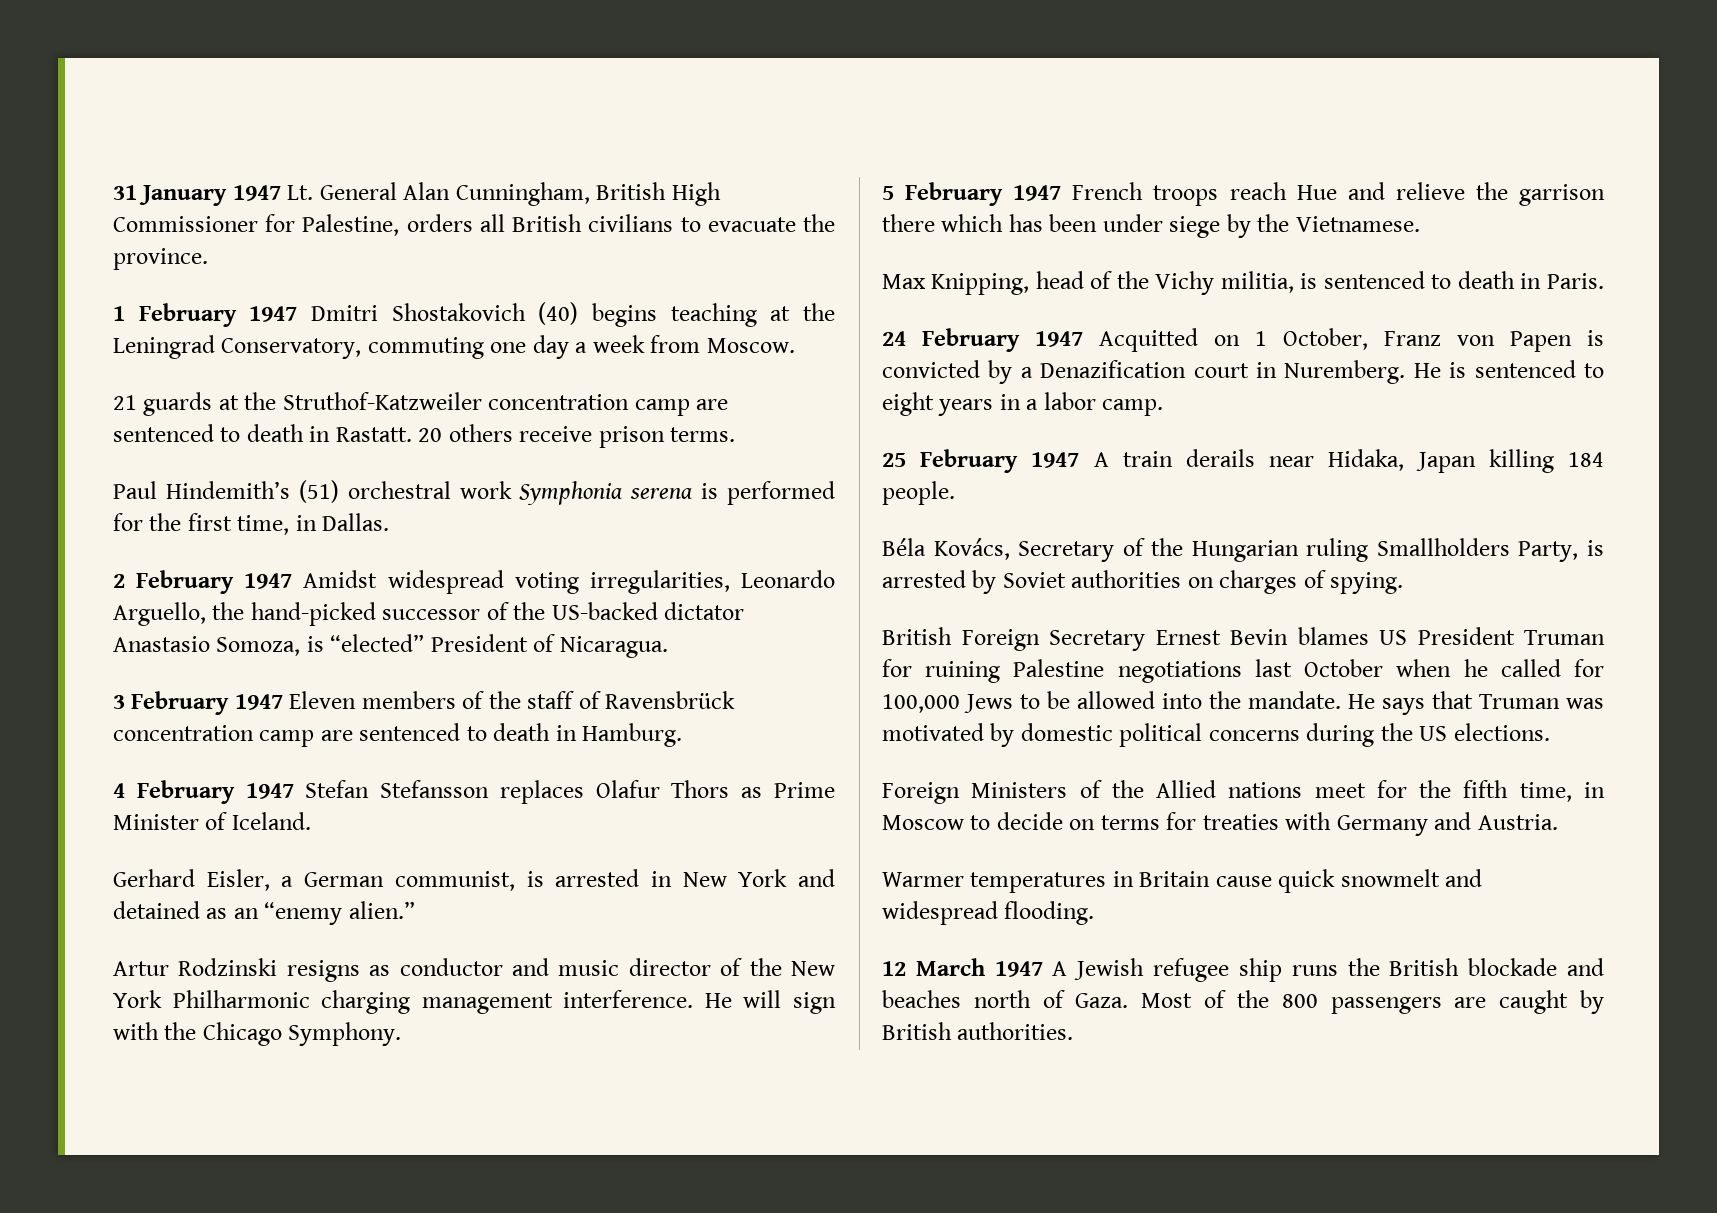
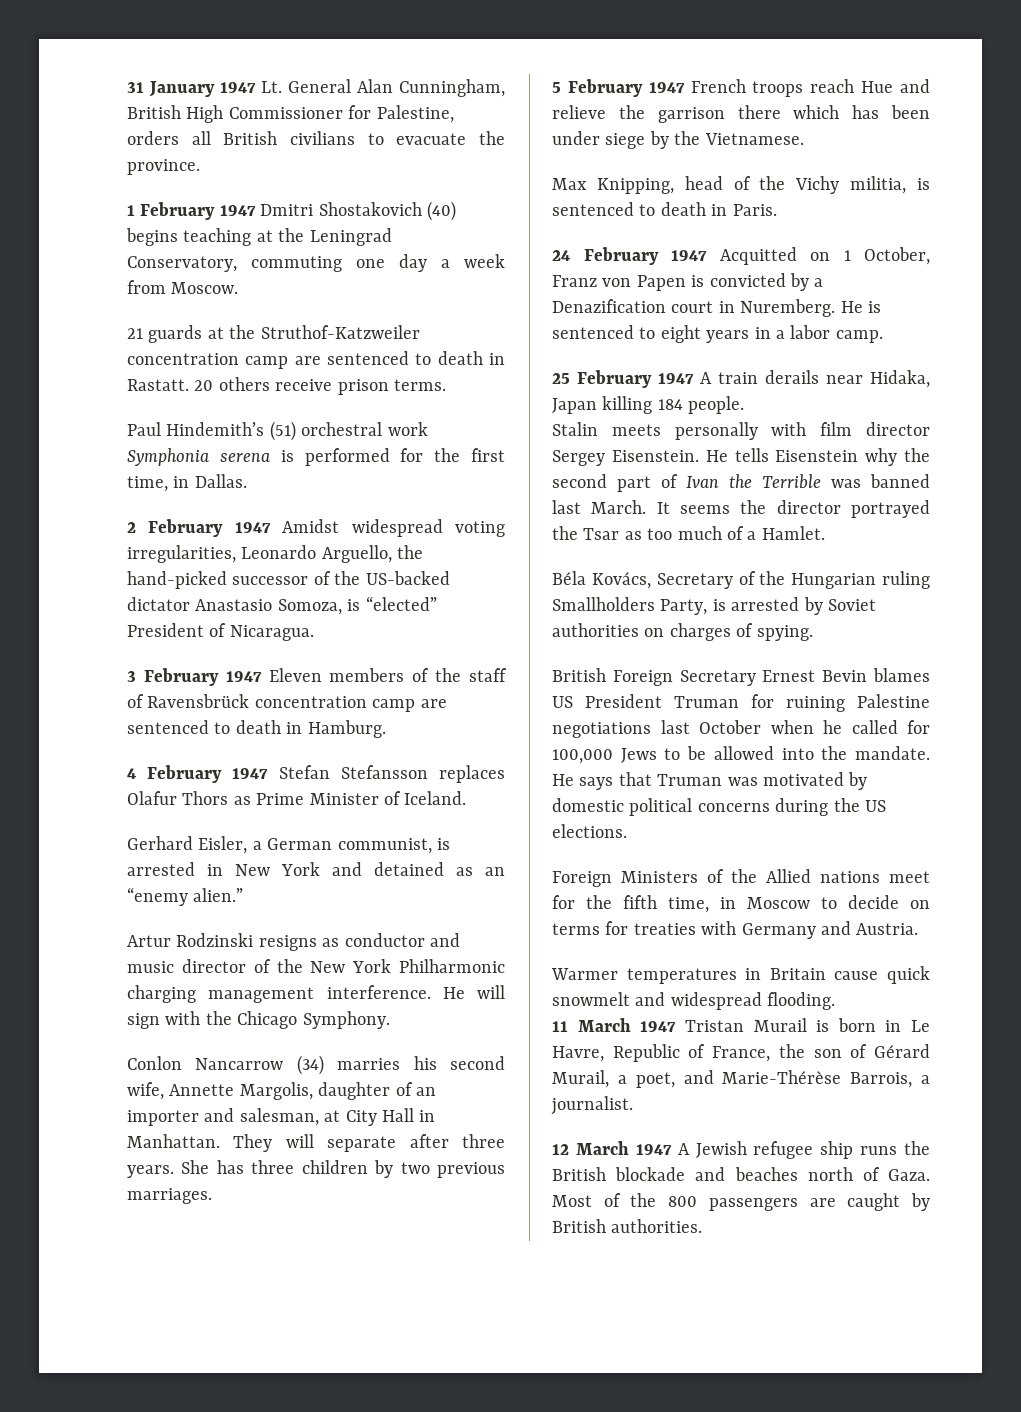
(402, 1034) none -> [127,1055,505,1075] [127,1082,436,1100] [127,1108,436,1126] [127,1134,505,1152] [127,1160,505,1178] [127,1188,212,1204] // Conlon Nancarrow (34) marries his second wife, Annette Margolis, daughter of an importer and salesman, at City Hall in Manhattan. They will separate after three years. She has three children by two previous marriages.
(955, 493) none -> [552,422,930,440] [552,448,930,466] [552,474,930,492] [552,500,930,518] [552,526,825,540] // Stalin meets personally with film director Sergey Eisenstein. He tells Eisenstein why the second part of Ivan the Terrible was banned last March. It seems the director portrayed the Tsar as too much of a Hamlet.
(1095, 913) none -> [552,1018,930,1032] [552,1044,930,1062] [552,1070,930,1088] [551,1096,633,1115] // 11 March 1947 Tristan Murail is born in Le Havre, Republic of France, the son of Gérard Murail, a poet, and Marie-Thérèse Barrois, a journalist.

